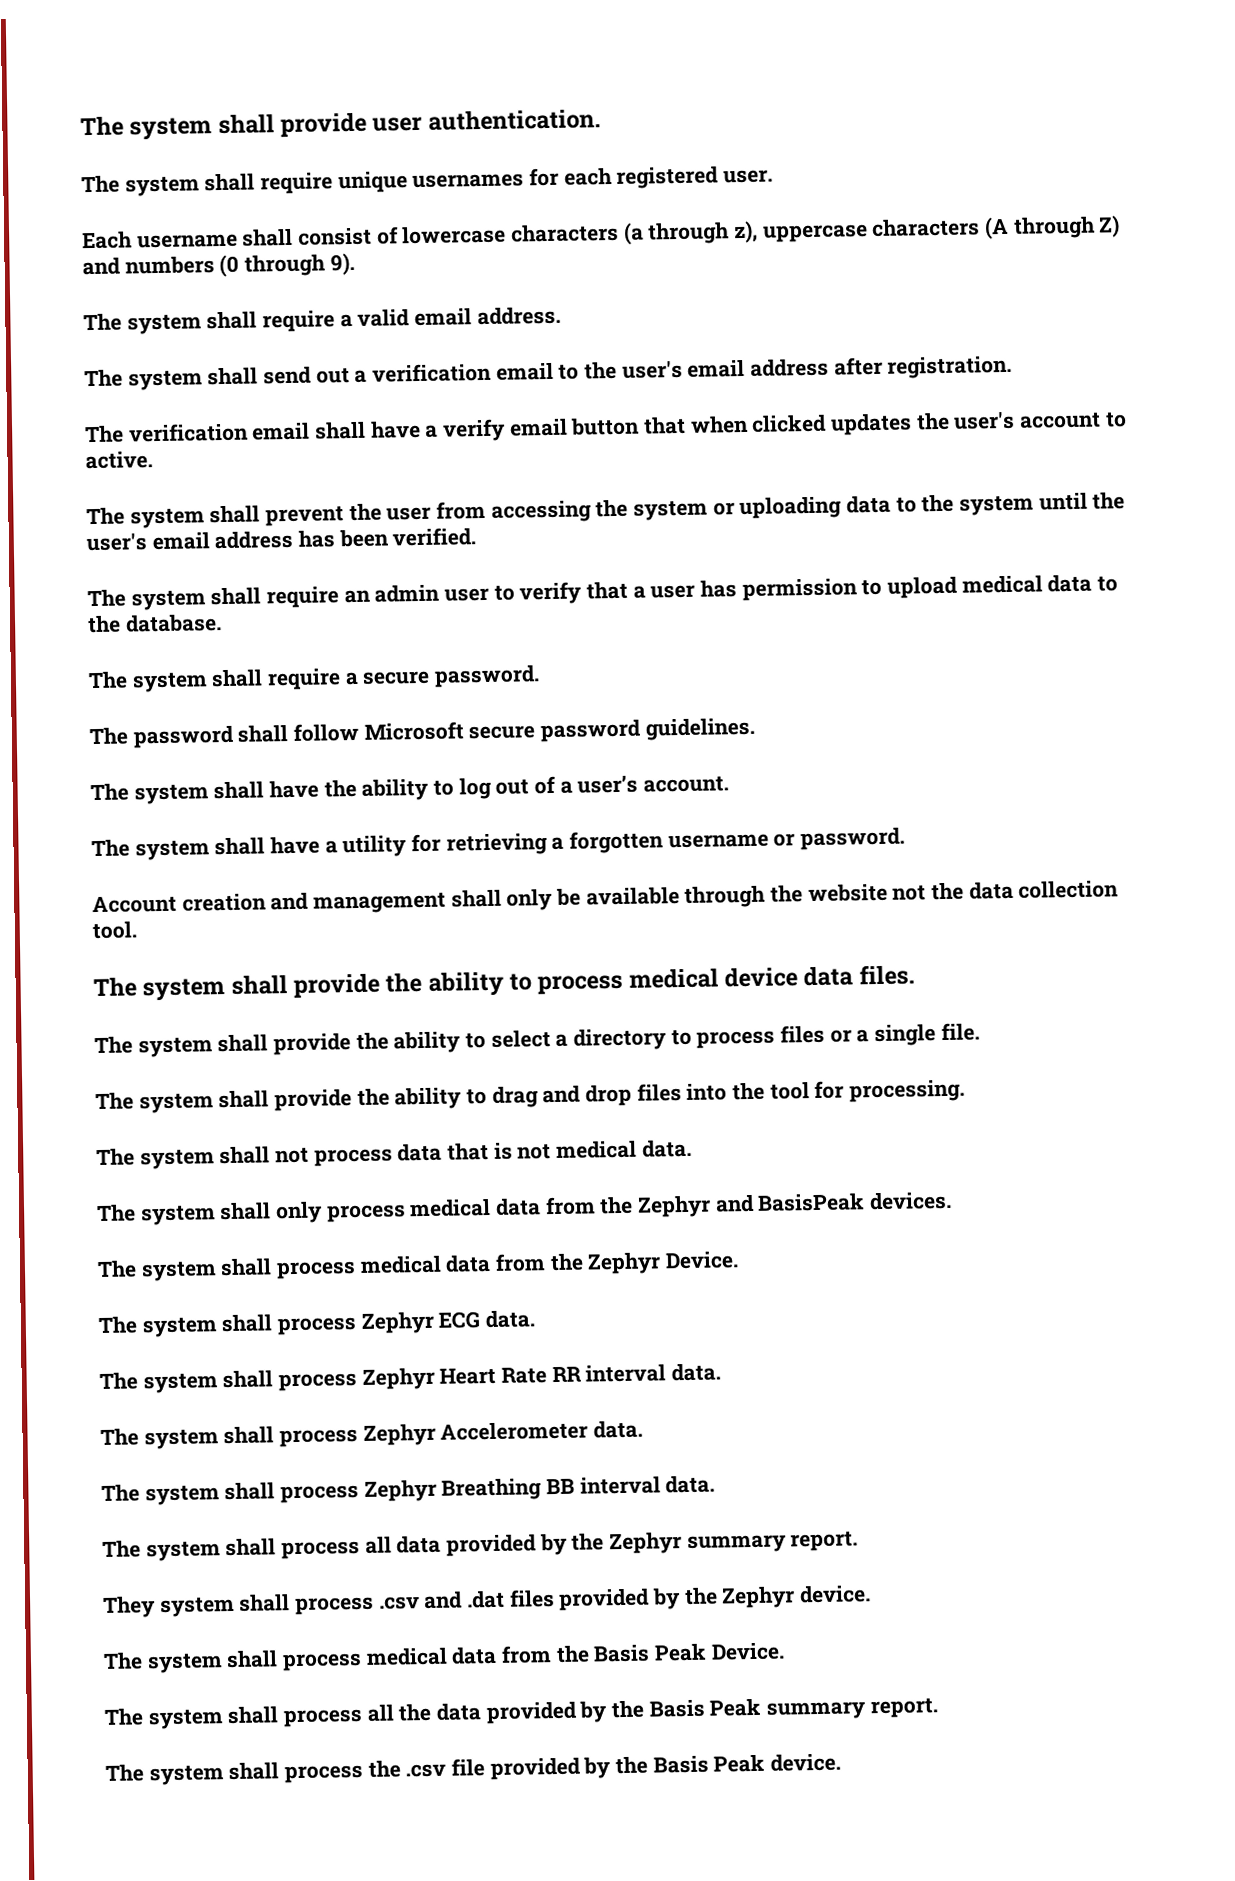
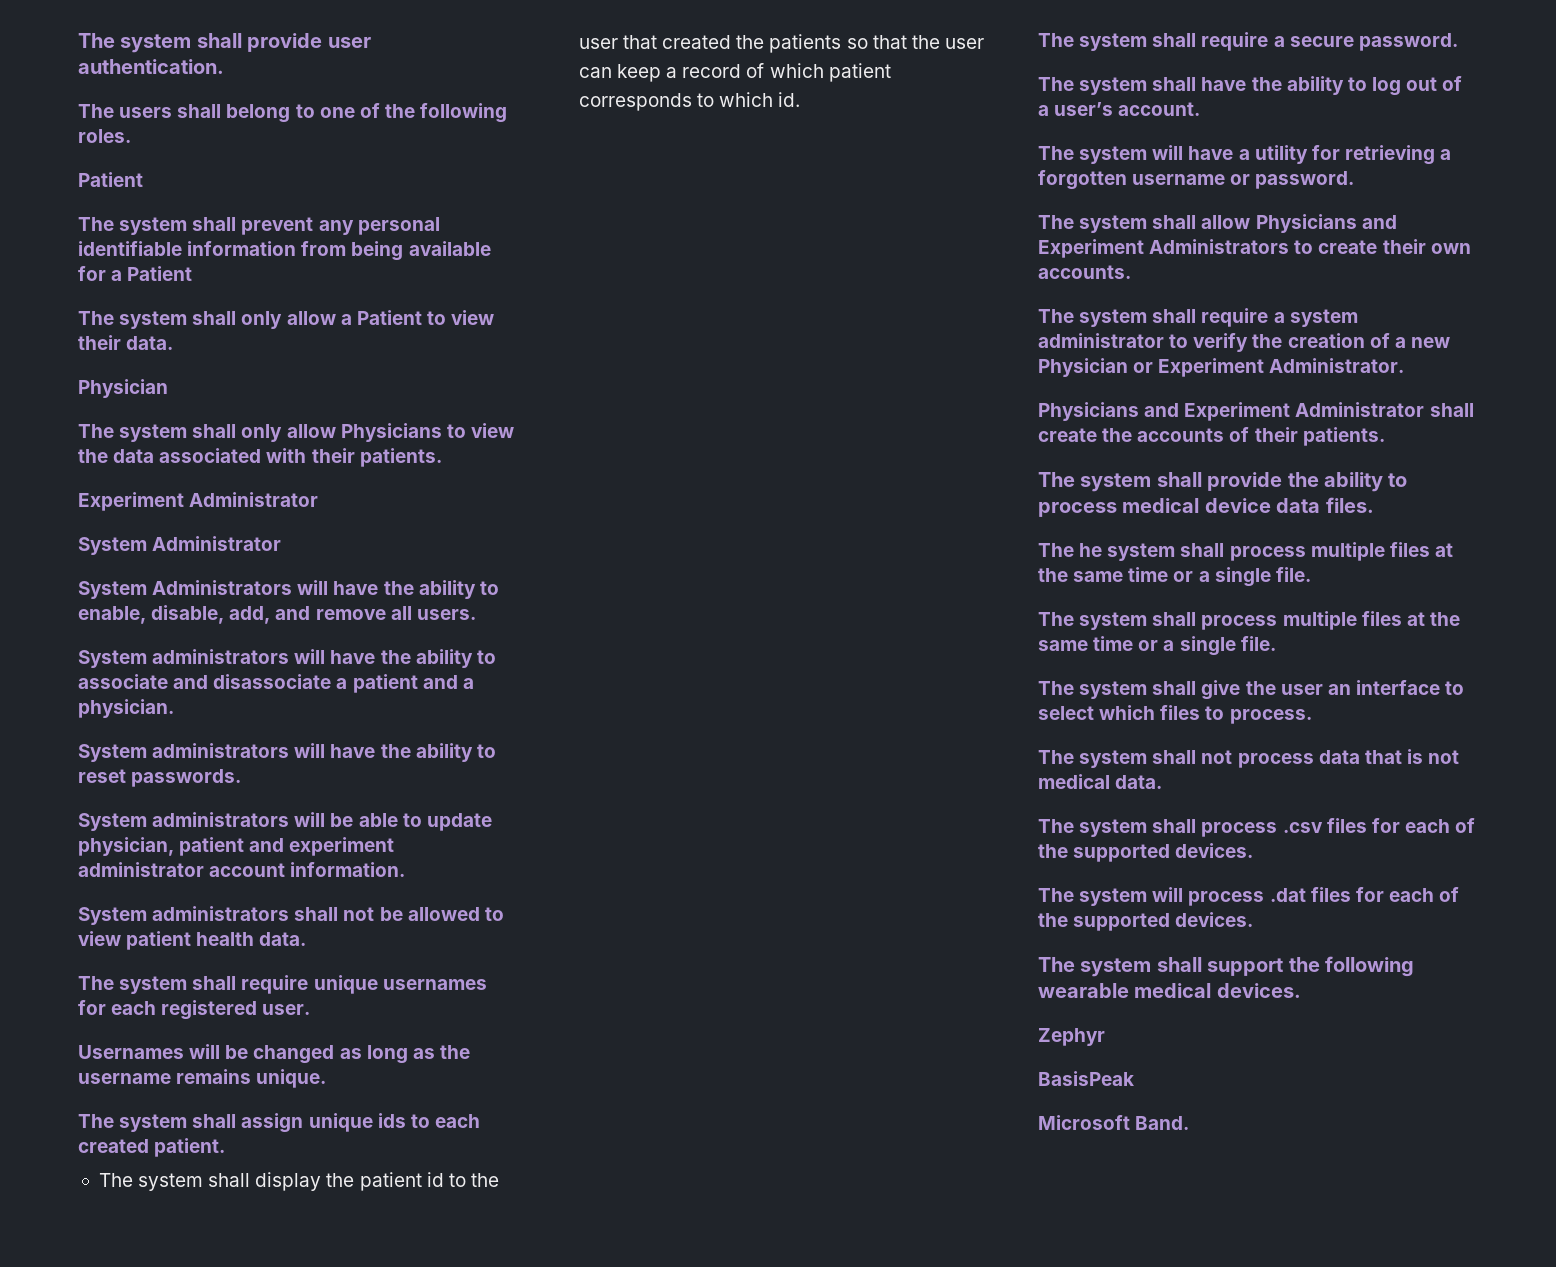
(601, 120) none -> [78,103,508,123] [78,129,131,143] [78,172,143,187] [78,217,440,235] [78,241,491,261] [78,266,193,281] [78,310,495,329] [78,335,174,350] [78,379,168,398] [78,423,514,442] [78,448,442,467] [78,492,319,511] [78,536,282,555] [78,580,499,599] [78,605,476,624] [78,649,496,668] [78,674,474,693] [78,699,174,718] [78,743,496,762] [78,769,242,787] [78,812,492,831] [78,837,395,856] [78,862,406,877] [78,906,504,925] [78,931,307,950] // The users shall belong to one of the following roles. // Patient // The system shall prevent any personal identifiable information from being available for a Patient // The system shall only allow a Patient to view their data. // Physician // The system shall only allow Physicians to view the data associated with their patients. // Experiment Administrator // System Administrator // System Administrators will have the ability to enable, disable, add, and remove all users. // System administrators will have the ability to associate and disassociate a patient and a physician. // System administrators will have the ability to reset passwords. // System administrators will be able to update physician, patient and experiment administrator account information. // System administrators shall not be allowed to view patient health data.
[82,215,1121,250] [82,252,355,278] [83,306,561,335] [84,355,1013,391] [85,411,1127,444] [85,451,153,470] [86,492,1126,529] [86,527,477,552] [87,574,1119,611] [87,614,222,634] Each username shall consist of lowercase characters (a through z), uppercase characters (A through Z) and numbers (0 through 9). // The system shall require a valid email address. // The system shall send out a verification email to the user's email address after registration. // The verification email shall have a verify email button that when clicked updates the user's account to active. // The system shall prevent the user from accessing the system or uploading data to the system until the user's email address has been verified. // The system shall require an admin user to verify that a user has permission to upload medical data to the database. -> [78,1044,470,1064] [78,1069,327,1088] [78,1113,480,1133] [78,1138,226,1157] [98,1172,499,1191] [578,34,984,53] [578,63,891,82] [578,92,801,111] Usernames will be changed as long as the username remains unique. // The system shall assign unique ids to each created patient. // The system shall display the patient id to the user that created the patients so that the user can keep a record of which patient corresponds to which id.
[89,717,755,749] // The password shall follow Microsoft secure password guidelines. -> (1458, 42) none
[214,837,266,856] shall -> [1152,145,1184,160] will
[92,880,1120,914] [92,921,137,940] Account creation and management shall only be available through the website not the data collection tool. -> [1038,214,1397,233] [1038,239,1471,258] [1038,265,1131,279] [1038,308,1358,327] [1038,333,1450,352] [1038,358,1405,377] [1038,402,1474,421] [1038,427,1385,446] The system shall allow Physicians and Experiment Administrators to create their own accounts. // The system shall require a system administrator to verify the creation of a new Physician or Experiment Administrator. // Physicians and Experiment Administrator shall create the accounts of their patients.
[137,1022,980,1058] [95,1079,966,1114] system shall provide the ability to select a directory to process files or a single file. // The system shall provide the ability to drag and drop files into the tool for processing. -> [1079,542,1453,561] [1038,567,1311,587] [1038,611,1460,630] [1038,636,1276,656] [1038,680,1465,700] [1038,705,1312,724] he system shall process multiple files at the same time or a single file. // The system shall process multiple files at the same time or a single file. // The system shall give the user an interface to select which files to process.
[275,1191,953,1224] [97,1251,740,1282] [98,1310,536,1338] [99,1363,722,1394] [100,1420,644,1450] [101,1475,716,1506] [102,1531,859,1562] [103,1585,872,1618] [103,1642,785,1674] [104,1698,938,1730] [105,1753,842,1786] only process medical data from the Zephyr and BasisPeak devices. // The system shall process medical data from the Zephyr Device. // The system shall process Zephyr ECG data. // The system shall process Zephyr Heart Rate RR interval data. // The system shall process Zephyr Accelerometer data. // The system shall process Zephyr Breathing BB interval data. // The system shall process all data provided by the Zephyr summary report. // They system shall process .csv and .dat files provided by the Zephyr device. // The system shall process medical data from the Basis Peak Device. // The system shall process all the data provided by the Basis Peak summary report. // The system shall process the .csv file provided by the Basis Peak device. -> [1201,818,1476,837] [1038,843,1254,862] [1038,887,1460,906] [1038,912,1254,931] [1038,956,1414,977] [1038,983,1301,998] [1038,1028,1105,1046] [1038,1071,1134,1086] [1038,1115,1190,1130] process .csv files for each of the supported devices. // The system will process .dat files for each of the supported devices. // The system shall support the following wearable medical devices. // Zephyr // BasisPeak // Microsoft Band.

